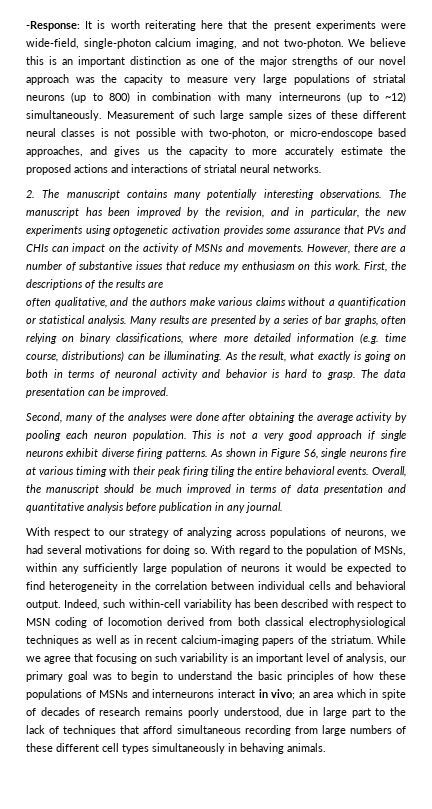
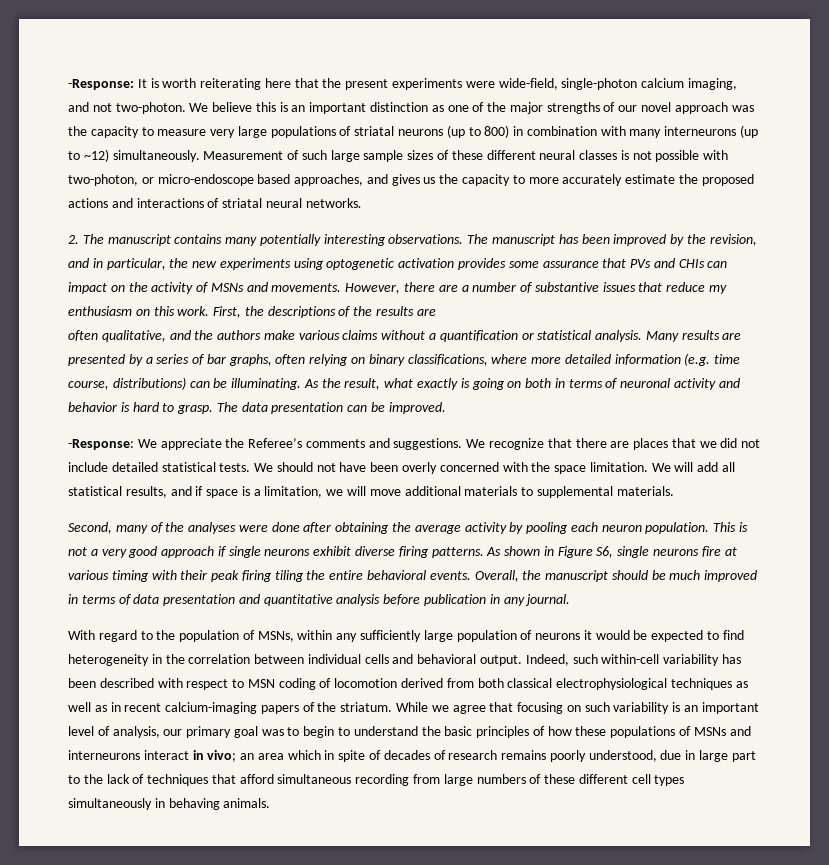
(169, 392) none -> [68,438,761,450] [68,462,736,474] [68,486,674,498] // -Response: We appreciate the Referee’s comments and suggestions. We recognize that there are places that we did not include detailed statistical tests. We should not have been overly concerned with the space limitation. We will add all statistical results, and if space is a limitation, we will move additional materials to supplemental materials.
[54,527,407,538] [26,545,235,556] respect to our strategy of analyzing across populations of neurons, we had several motivations for doing so. With -> (95, 635) none

